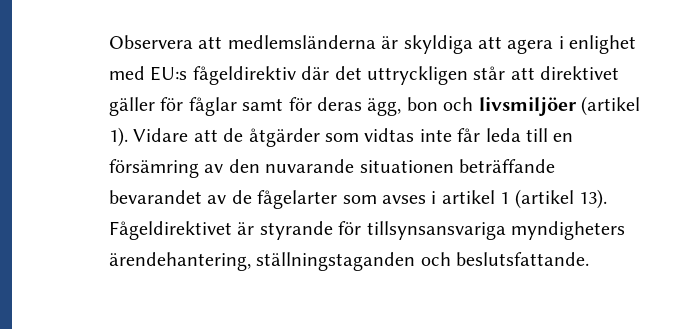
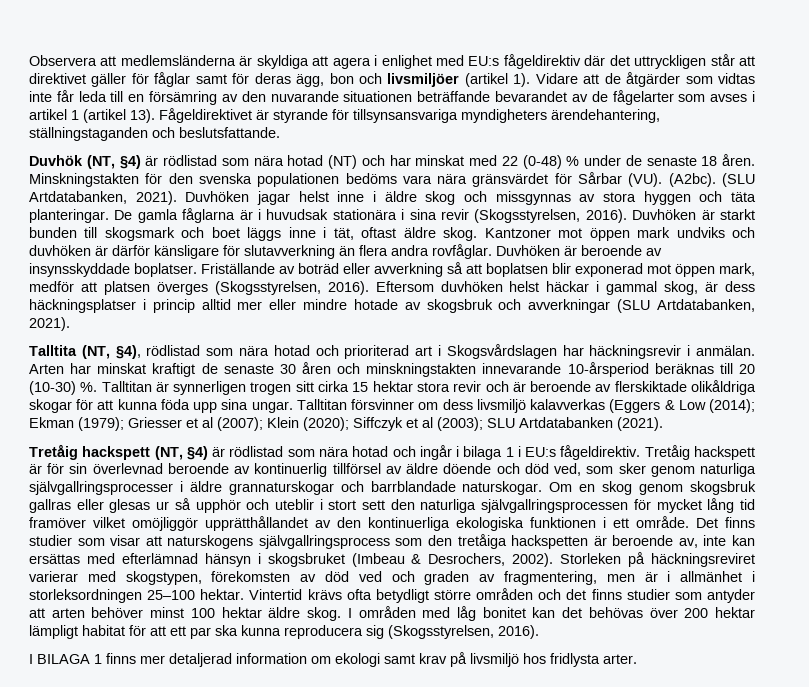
(590, 259) none -> [29,154,755,169] [29,172,755,187] [29,191,756,205] [29,208,755,223] [29,227,756,241] [29,244,662,259] [29,262,755,277] [29,281,756,295] [29,299,755,313] [29,317,70,331] [29,344,755,359] [29,362,755,377] [29,380,756,395] [29,399,756,413] [29,417,663,431] [29,444,755,460] [29,463,757,477] [29,481,756,495] [29,498,756,513] [29,516,755,531] [29,534,755,549] [29,552,755,567] [29,571,755,585] [29,588,755,603] [29,606,755,621] [29,625,539,639] [29,652,637,667] // Duvhök (NT, §4) är rödlistad som nära hotad (NT) och har minskat med 22 (0-48) % under de senaste 18 åren. Minskningstakten för den svenska populationen bedöms vara nära gränsvärdet för Sårbar (VU). (A2bc). (SLU Artdatabanken, 2021). Duvhöken jagar helst inne i äldre skog och missgynnas av stora hyggen och täta planteringar. De gamla fåglarna är i huvudsak stationära i sina revir (Skogsstyrelsen, 2016). Duvhöken är starkt bunden till skogsmark och boet läggs inne i tät, oftast äldre skog. Kantzoner mot öppen mark undviks och duvhöken är därför känsligare för slutavverkning än flera andra rovfåglar. Duvhöken är beroende av insynsskyddade boplatser. Friställande av boträd eller avverkning så att boplatsen blir exponerad mot öppen mark, medför att platsen överges (Skogsstyrelsen, 2016). Eftersom duvhöken helst häckar i gammal skog, är dess häckningsplatser i princip alltid mer eller mindre hotade av skogsbruk och avverkningar (SLU Artdatabanken, 2021). // Talltita (NT, §4), rödlistad som nära hotad och prioriterad art i Skogsvårdslagen har häckningsrevir i anmälan. Arten har minskat kraftigt de senaste 30 åren och minskningstakten innevarande 10-årsperiod beräknas till 20 (10-30) %. Talltitan är synnerligen trogen sitt cirka 15 hektar stora revir och är beroende av flerskiktade olikåldriga skogar för att kunna föda upp sina ungar. Talltitan försvinner om dess livsmiljö kalavverkas (Eggers & Low (2014); Ekman (1979); Griesser et al (2007); Klein (2020); Siffczyk et al (2003); SLU Artdatabanken (2021). // Tretåig hackspett (NT, §4) är rödlistad som nära hotad och ingår i bilaga 1 i EU:s fågeldirektiv. Tretåig hackspett är för sin överlevnad beroende av kontinuerlig tillförsel av äldre döende och död ved, som sker genom naturliga självgallringsprocesser i äldre grannaturskogar och barrblandade naturskogar. Om en skog genom skogsbruk gallras eller glesas ur så upphör och uteblir i stort sett den naturliga självgallringsprocessen för mycket lång tid framöver vilket omöjliggör upprätthållandet av den kontinuerliga ekologiska funktionen i ett område. Det finns studier som visar att naturskogens självgallringsprocess som den tretåiga hackspetten är beroende av, inte kan ersättas med efterlämnad hänsyn i skogsbruket (Imbeau & Desrochers, 2002). Storleken på häckningsreviret varierar med skogstypen, förekomsten av död ved och graden av fragmentering, men är i allmänhet i storleksordningen 25–100 hektar. Vintertid krävs ofta betydligt större områden och det finns studier som antyder att arten behöver minst 100 hektar äldre skog. I områden med låg bonitet kan det behövas över 200 hektar lämpligt habitat för att ett par ska kunna reproducera sig (Skogsstyrelsen, 2016). // I BILAGA 1 finns mer detaljerad information om ekologi samt krav på livsmiljö hos fridlysta arter.

